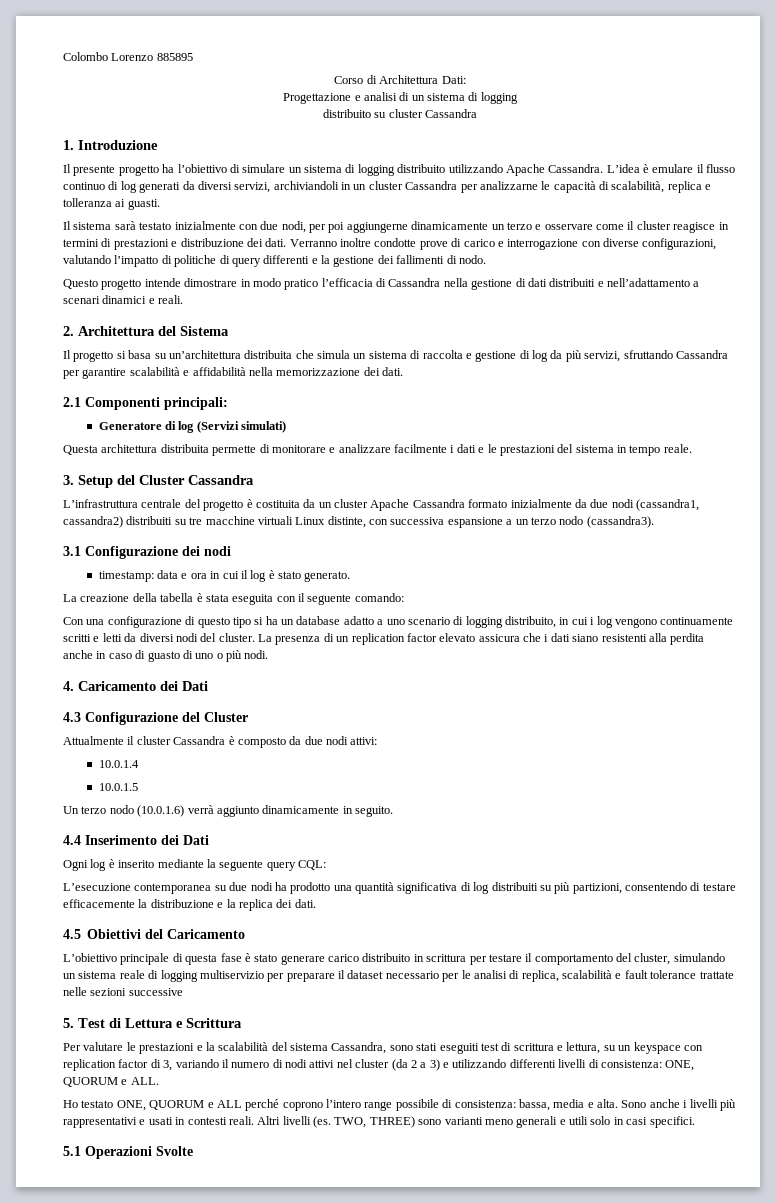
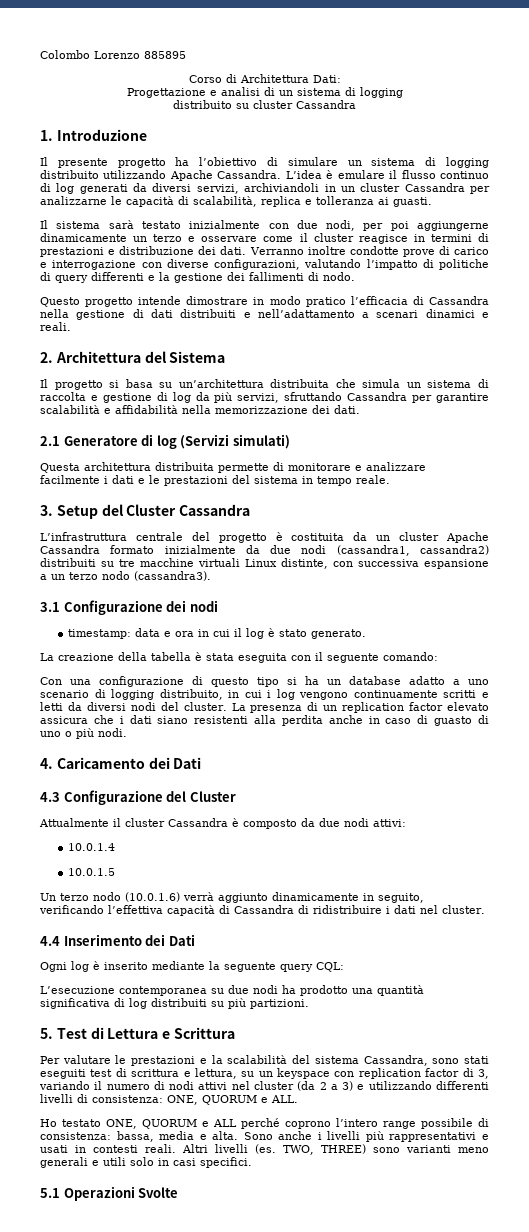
[85,397,228,410] Componenti principali: // -> (60, 441) none
[355,806,393,817] seguito. -> [378,893,424,903] [39,905,485,916] seguito, verificando l’effettiva capacità di Cassandra di ridistribuire i dati nel cluster.
[572,882,736,894] [63,899,316,911] [63,929,246,939] [63,953,725,965] [63,970,734,982] [63,987,183,996] partizioni, consentendo di testare efficacemente la distribuzione e la replica dei dati. // 4.5 Obiettivi del Caricamento // L’obiettivo principale di questa fase è stato generare carico distribuito in scrittura per testare il comportamento del cluster, simulando un sistema reale di logging multiservizio per preparare il dataset necessario per le analisi di replica, scalabilità e fault tolerance trattate nelle sezioni successive -> [250,999,309,1009] partizioni.

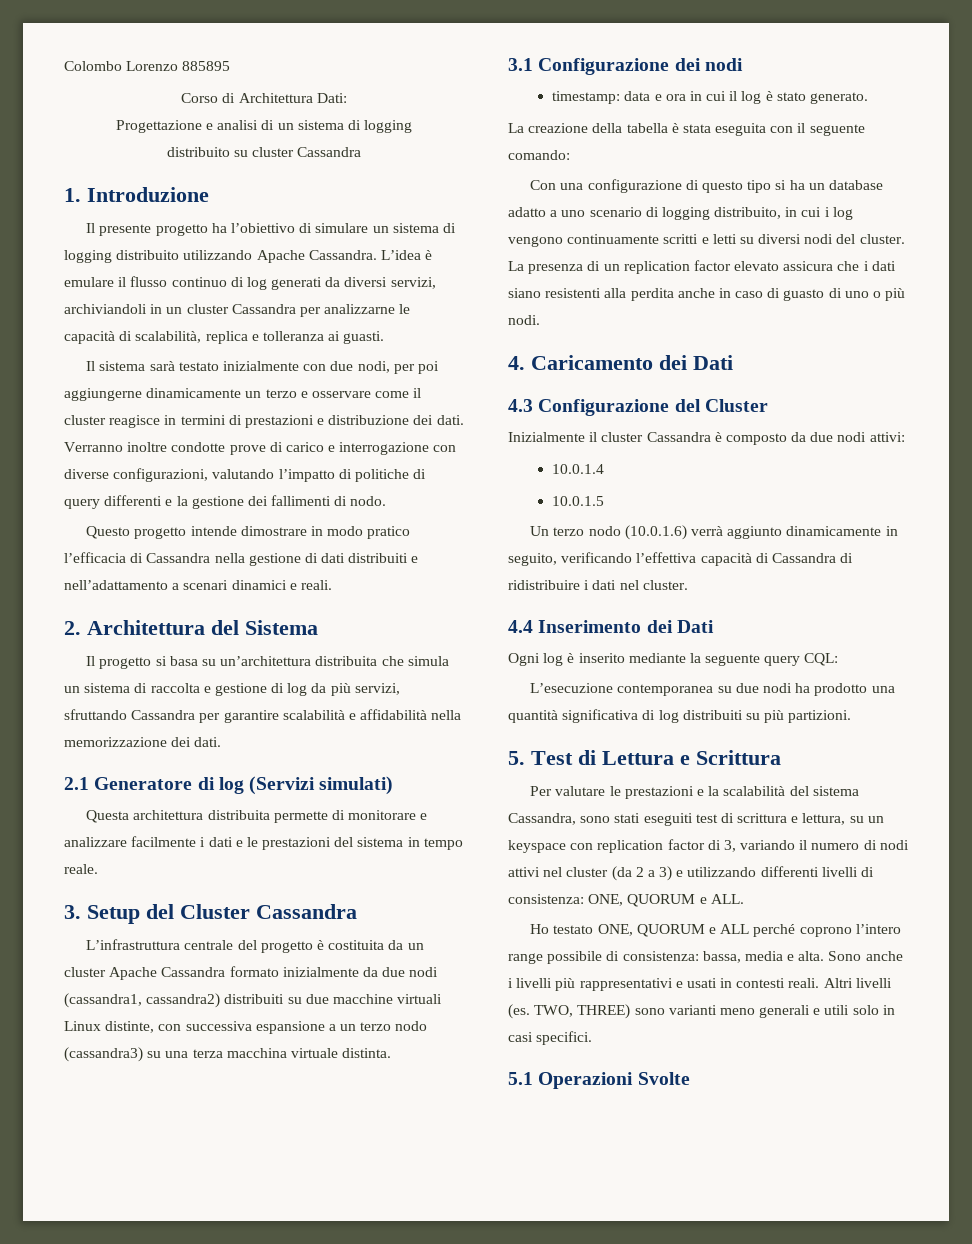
[119,559,135,567] tre -> [305,994,329,1004] due
[134,571,211,581] (cassandra3). -> [64,1047,392,1062] (cassandra3) su una terza macchina virtuale distinta.
[67,702,82,711] da -> [739,237,754,244] su
[39,818,109,827] Attualmente -> [508,432,585,442] Inizialmente

